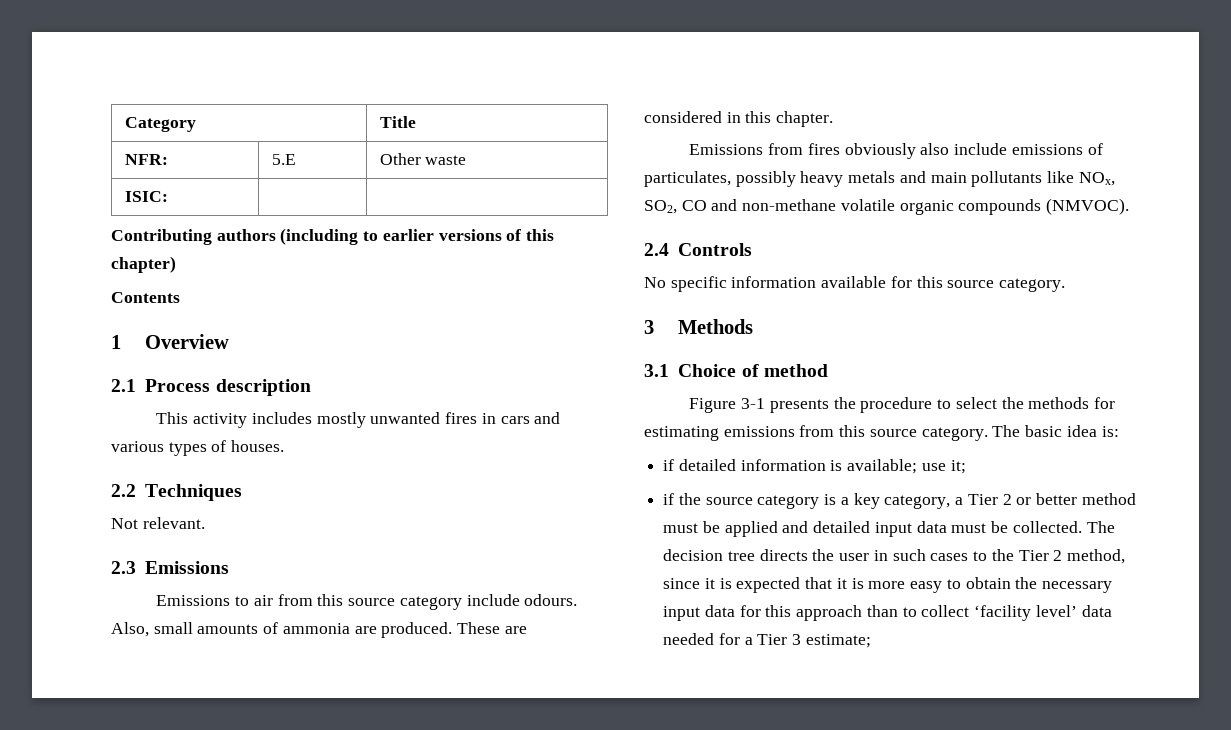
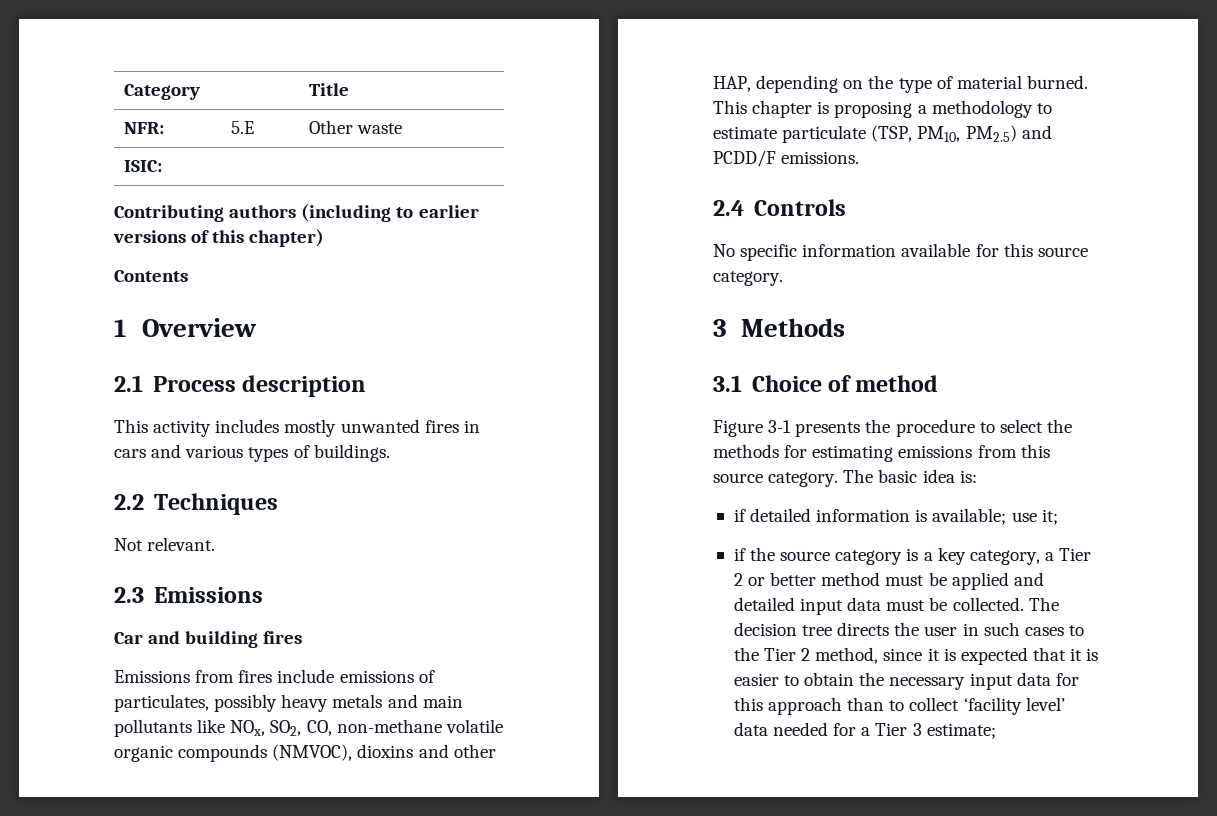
[231,440,285,452] houses. -> [313,444,390,462] buildings.
[156,594,578,610] [111,622,527,638] [644,111,834,127] Emissions to air from this source category include odours. Also, small amounts of ammonia are produced. These are considered in this chapter. -> [114,631,303,648] Car and building fires
[844,143,950,159] obviously also -> (273, 676) none
[681,199,738,211] CO and -> [306,720,332,736] CO,
[1046,198,1130,215] (NMVOC). -> [272,744,496,761] [713,75,1088,93] [713,100,1052,118] [713,125,1052,143] [713,150,860,167] (NMVOC), dioxins and other HAP, depending on the type of material burned. This chapter is proposing a methodology to estimate particulate (TSP, PM10, PM2.5) and PCDD/F emissions.
[868,581,943,593] more easy -> [733,673,779,686] easier

